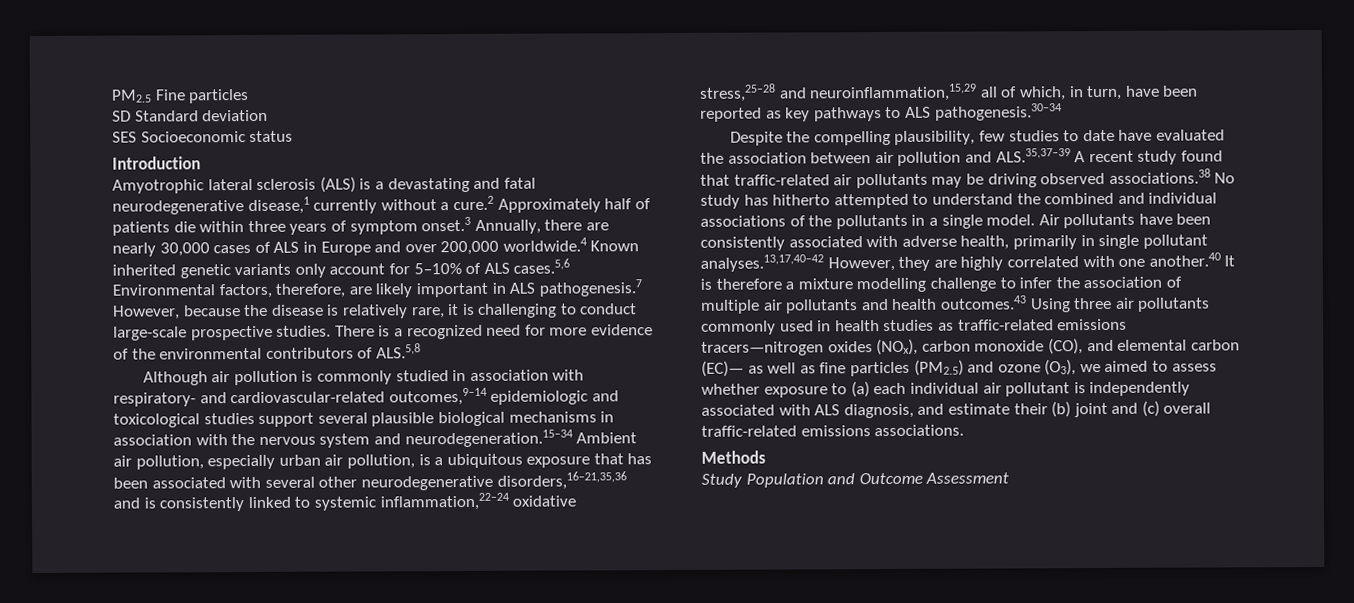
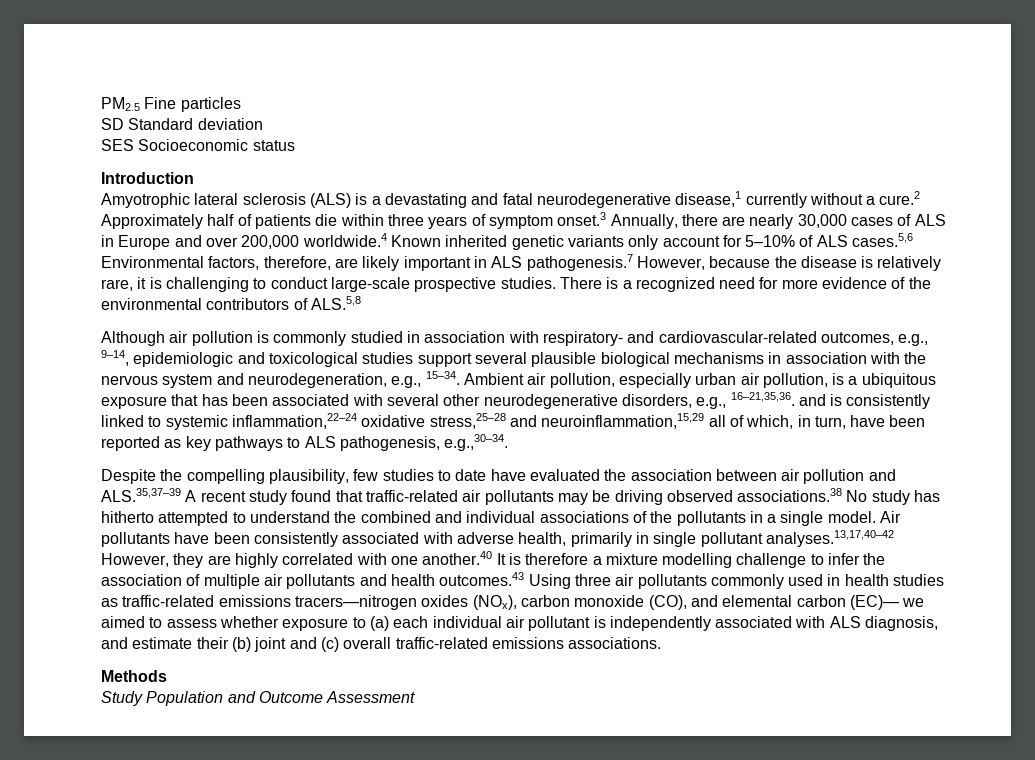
[388,387,487,406] outcomes,9–14 -> [820,332,929,346] [101,350,129,366] outcomes, e.g., 9–14,
[404,429,573,448] neurodegeneration.15–34 -> [247,371,460,388] neurodegeneration, e.g., 15–34.
[496,471,627,490] disorders,16–21,35,36 -> [621,392,795,409] disorders, e.g., 16–21,35,36.
[934,103,1062,121] pathogenesis.30–34 -> [339,434,509,451] pathogenesis, e.g.,30–34.
[747,359,1077,377] as well as fine particles (PM2.5) and ozone (O3), -> (899, 602) none

